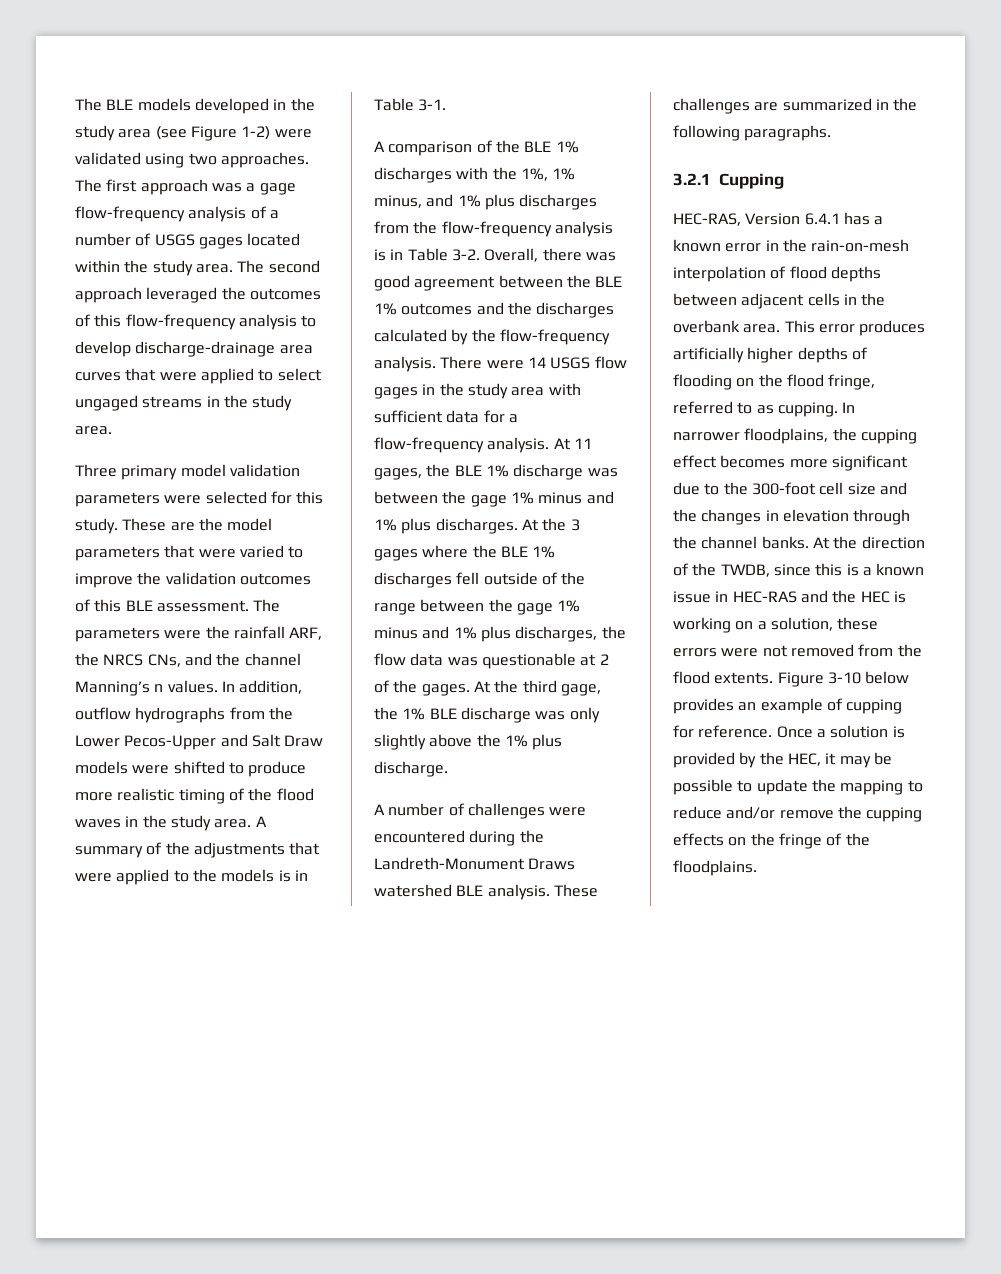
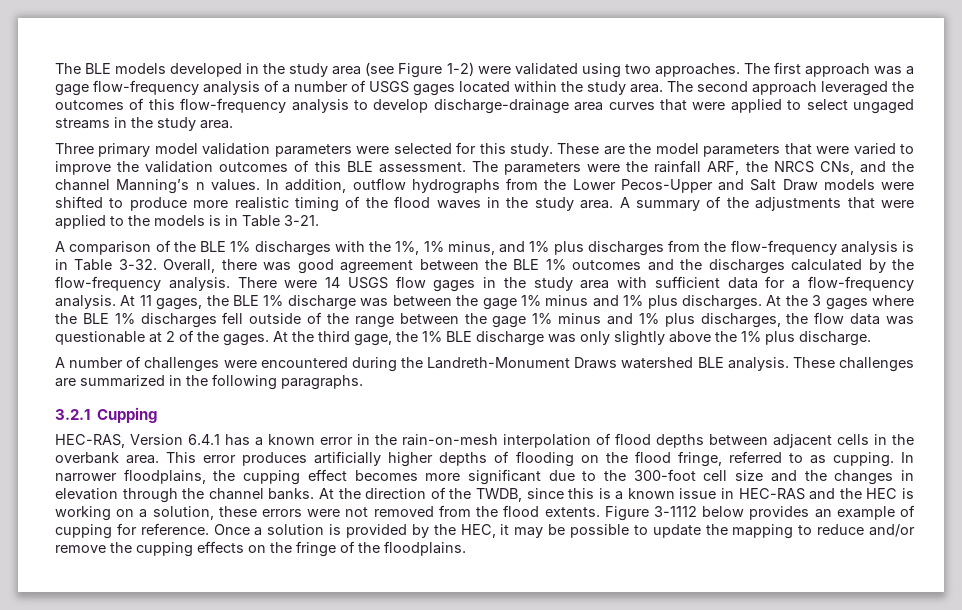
[418,99,447,111] 3-1. -> [284,215,319,226] 3-21.
[451,249,480,261] 3-2. -> [118,259,157,270] 3-32.
[827,672,861,684] 3-10 -> [653,506,697,517] 3-1112

